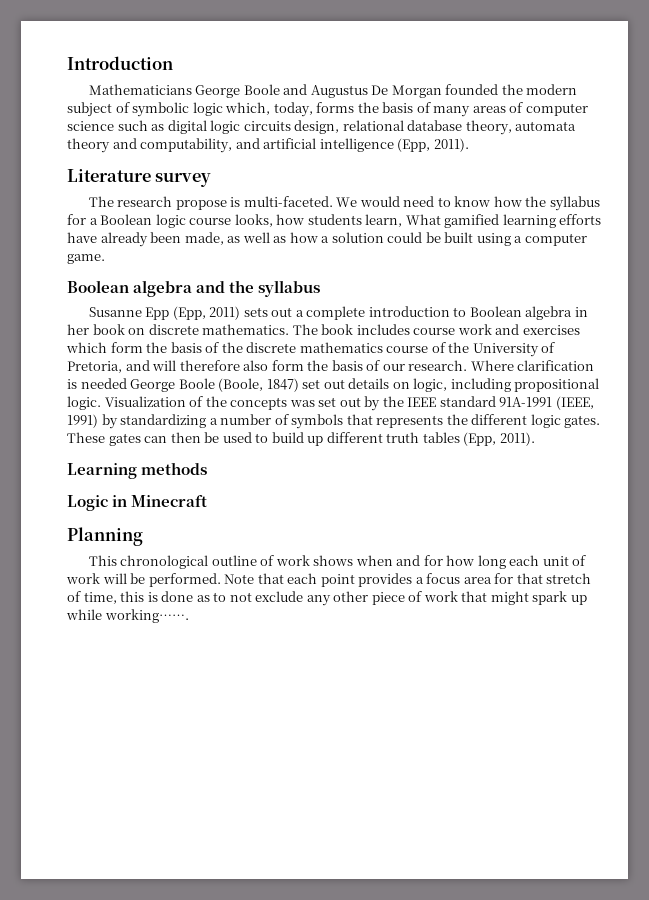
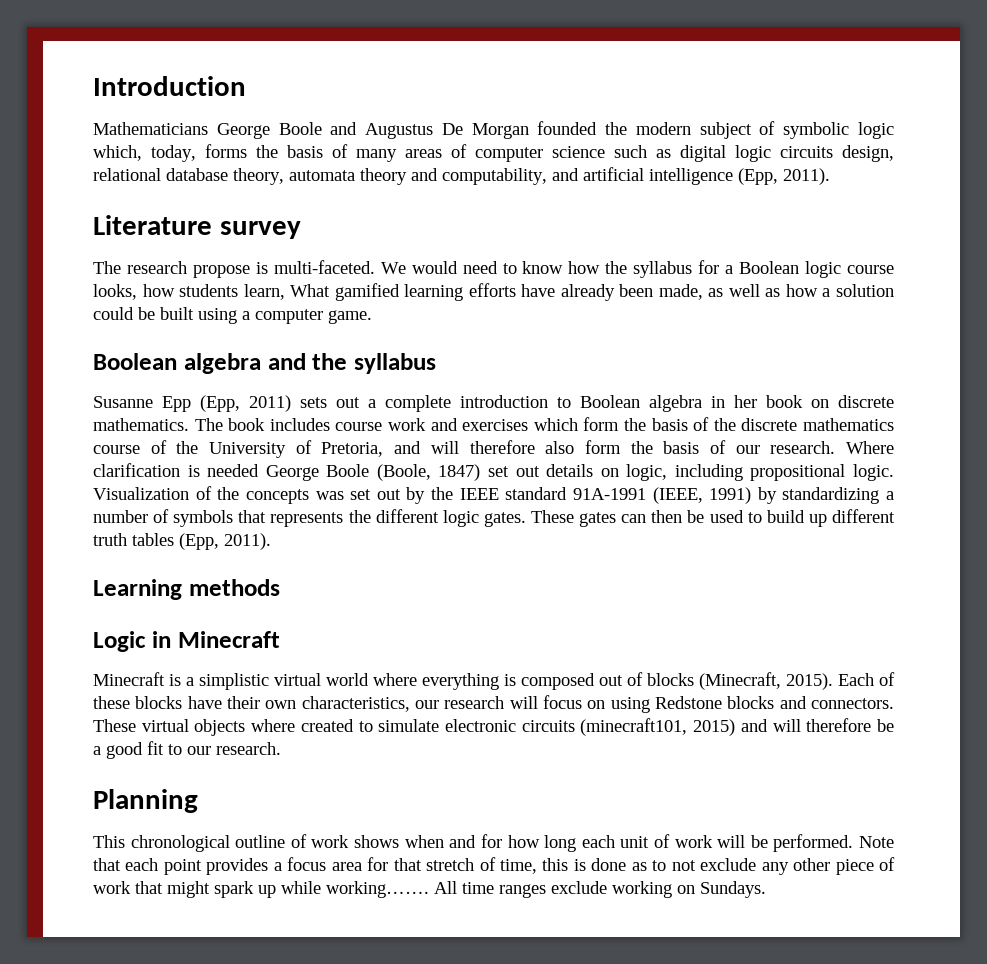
(208, 501) none -> [93,672,895,690] [93,695,895,713] [93,718,894,736] [93,741,281,759] // Minecraft is a simplistic virtual world where everything is composed out of blocks (Minecraft, 2015). Each of these blocks have their own characteristics, our research will focus on using Redstone blocks and connectors. These virtual objects where created to simulate electronic circuits (minecraft101, 2015) and will therefore be a good fit to our research.
(189, 616) none -> [434,881,766,898] All time ranges exclude working on Sundays.

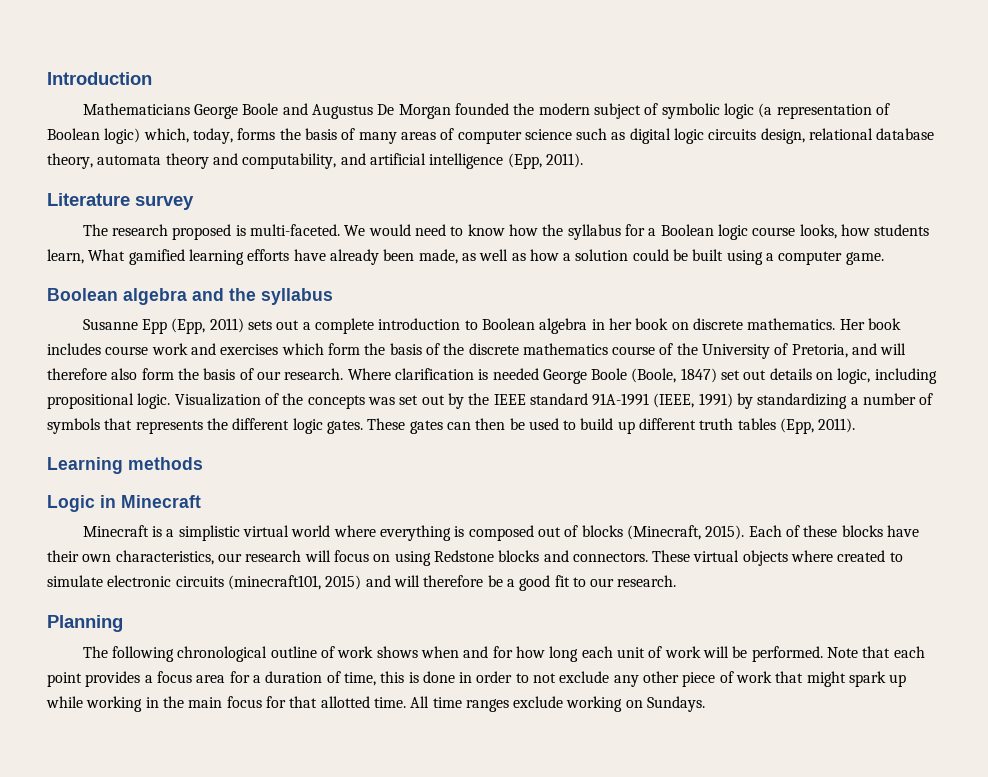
(894, 130) none -> [758,103,890,119] [47,128,141,144] (a representation of Boolean logic)
[192,265,250,278] propose -> [172,224,232,240] proposed
[194,418,223,431] The -> [839,319,865,330] Her
[93,835,125,848] This -> [82,646,175,662] The following
[393,858,475,871] that stretch -> [252,671,323,683] a duration
[631,862,647,871] as -> [459,671,513,683] in order
[326,881,429,898] working……. -> [86,696,406,712] working in the main focus for that allotted time.

